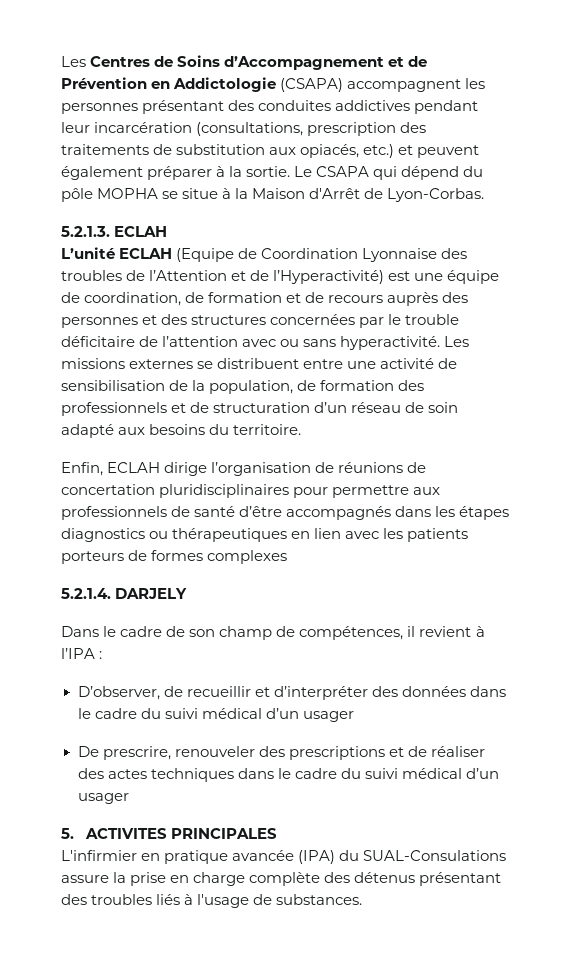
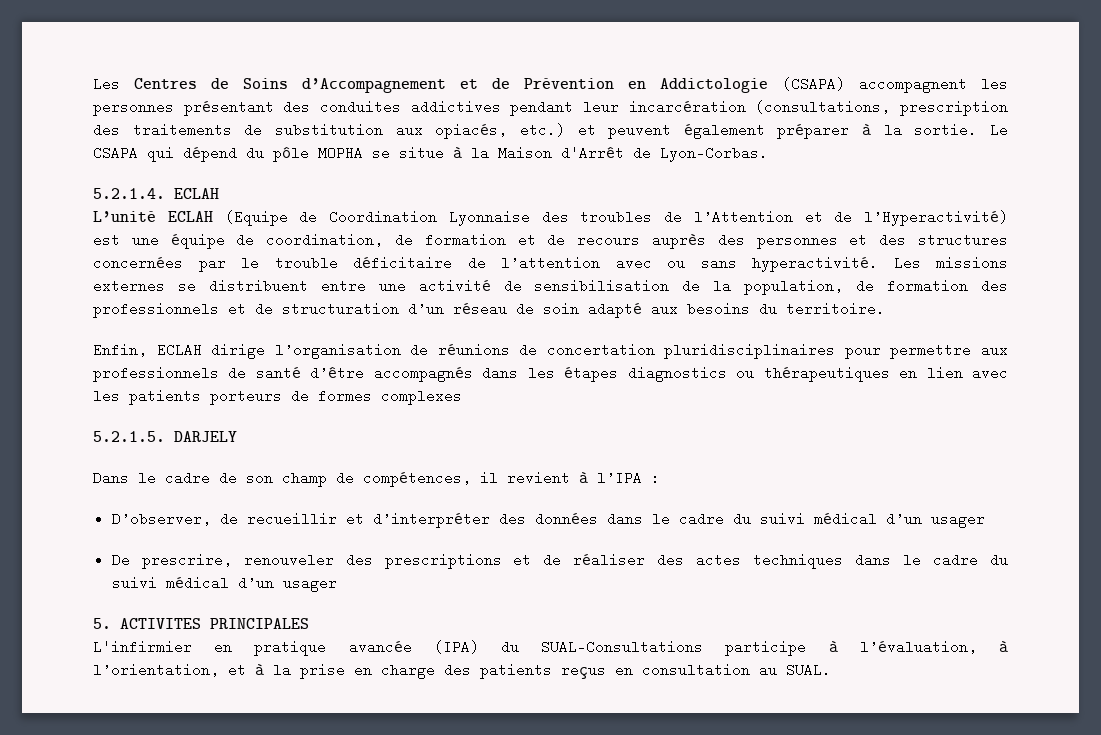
[61,226,110,237] 5.2.1.3. -> [93,188,165,199] 5.2.1.4.
[61,588,111,599] 5.2.1.4. -> [93,431,165,442] 5.2.1.5.
[363,850,507,861] [61,872,502,886] [61,894,363,908] SUAL-Consulations assure la prise en charge complète des détenus présentant des troubles liés à l'usage de substances. -> [541,640,1009,656] [93,663,831,679] SUAL-Consultations participe à l’évaluation, à l’orientation, et à la prise en charge des patients reçus en consultation au SUAL.

